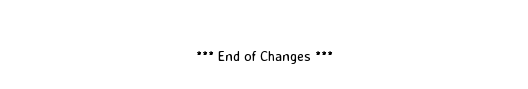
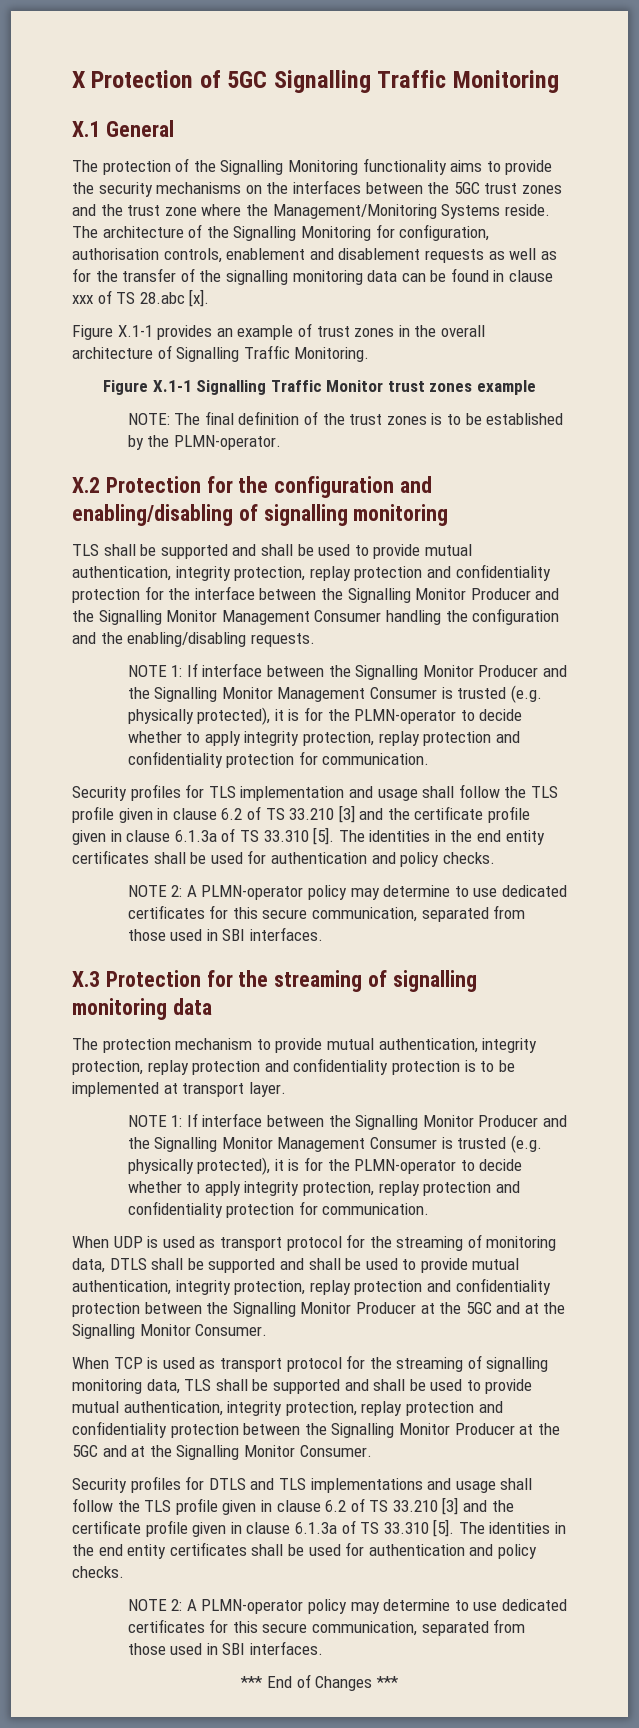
(195, 56) none -> [72,70,559,93] [72,120,174,137] [72,158,553,175] [72,180,562,197] [72,204,550,219] [72,224,490,241] [72,248,557,263] [72,268,554,285] [72,289,210,307] [72,323,485,340] [72,345,370,362] [102,380,537,395] [127,411,564,425] [127,435,281,450] [72,476,433,498] [72,504,449,526] [72,544,472,559] [72,564,551,581] [72,586,560,603] [72,608,560,625] [72,632,315,647] [127,663,567,680] [127,685,542,703] [127,707,523,725] [127,731,520,746] [127,751,430,768] [72,784,558,801] [72,805,531,823] [72,827,545,845] [72,850,495,867] [127,885,567,900] [127,905,526,922] [127,927,323,941] [72,970,477,992] [72,998,212,1020] [72,1038,538,1053] [72,1058,515,1075] [72,1082,286,1097] [127,1113,567,1130] [127,1135,542,1153] [127,1157,523,1175] [127,1181,520,1196] [127,1201,430,1218] [72,1234,557,1251] [72,1258,520,1273] [72,1278,551,1295] [72,1302,566,1317] [72,1324,268,1339] [72,1355,549,1372] [72,1379,533,1394] [72,1401,503,1416] [72,1421,560,1438] [72,1445,372,1460] [72,1476,533,1493] [72,1497,514,1515] [72,1519,567,1537] [72,1542,537,1559] [72,1566,124,1578] [127,1599,567,1614] [127,1619,526,1636] [127,1641,323,1655] X Protection of 5GC Signalling Traffic Monitoring // X.1 General // The protection of the Signalling Monitoring functionality aims to provide the security mechanisms on the interfaces between the 5GC trust zones and the trust zone where the Management/Monitoring Systems reside. The architecture of the Signalling Monitoring for configuration, authorisation controls, enablement and disablement requests as well as for the transfer of the signalling monitoring data can be found in clause xxx of TS 28.abc [x]. // Figure X.1-1 provides an example of trust zones in the overall architecture of Signalling Traffic Monitoring. // Figure X.1-1 Signalling Traffic Monitor trust zones example // NOTE: The final definition of the trust zones is to be established by the PLMN-operator. // X.2 Protection for the configuration and enabling/disabling of signalling monitoring // TLS shall be supported and shall be used to provide mutual authentication, integrity protection, replay protection and confidentiality protection for the interface between the Signalling Monitor Producer and the Signalling Monitor Management Consumer handling the configuration and the enabling/disabling requests. // NOTE 1: If interface between the Signalling Monitor Producer and the Signalling Monitor Management Consumer is trusted (e.g. physically protected), it is for the PLMN-operator to decide whether to apply integrity protection, replay protection and confidentiality protection for communication. // Security profiles for TLS implementation and usage shall follow the TLS profile given in clause 6.2 of TS 33.210 [3] and the certificate profile given in clause 6.1.3a of TS 33.310 [5]. The identities in the end entity certificates shall be used for authentication and policy checks. // NOTE 2: A PLMN-operator policy may determine to use dedicated certificates for this secure communication, separated from those used in SBI interfaces. // X.3 Protection for the streaming of signalling monitoring data // The protection mechanism to provide mutual authentication, integrity protection, replay protection and confidentiality protection is to be implemented at transport layer. // NOTE 1: If interface between the Signalling Monitor Producer and the Signalling Monitor Management Consumer is trusted (e.g. physically protected), it is for the PLMN-operator to decide whether to apply integrity protection, replay protection and confidentiality protection for communication. // When UDP is used as transport protocol for the streaming of monitoring data, DTLS shall be supported and shall be used to provide mutual authentication, integrity protection, replay protection and confidentiality protection between the Signalling Monitor Producer at the 5GC and at the Signalling Monitor Consumer. // When TCP is used as transport protocol for the streaming of signalling monitoring data, TLS shall be supported and shall be used to provide mutual authentication, integrity protection, replay protection and confidentiality protection between the Signalling Monitor Producer at the 5GC and at the Signalling Monitor Consumer. // Security profiles for DTLS and TLS implementations and usage shall follow the TLS profile given in clause 6.2 of TS 33.210 [3] and the certificate profile given in clause 6.1.3a of TS 33.310 [5]. The identities in the end entity certificates shall be used for authentication and policy checks. // NOTE 2: A PLMN-operator policy may determine to use dedicated certificates for this secure communication, separated from those used in SBI interfaces. //

